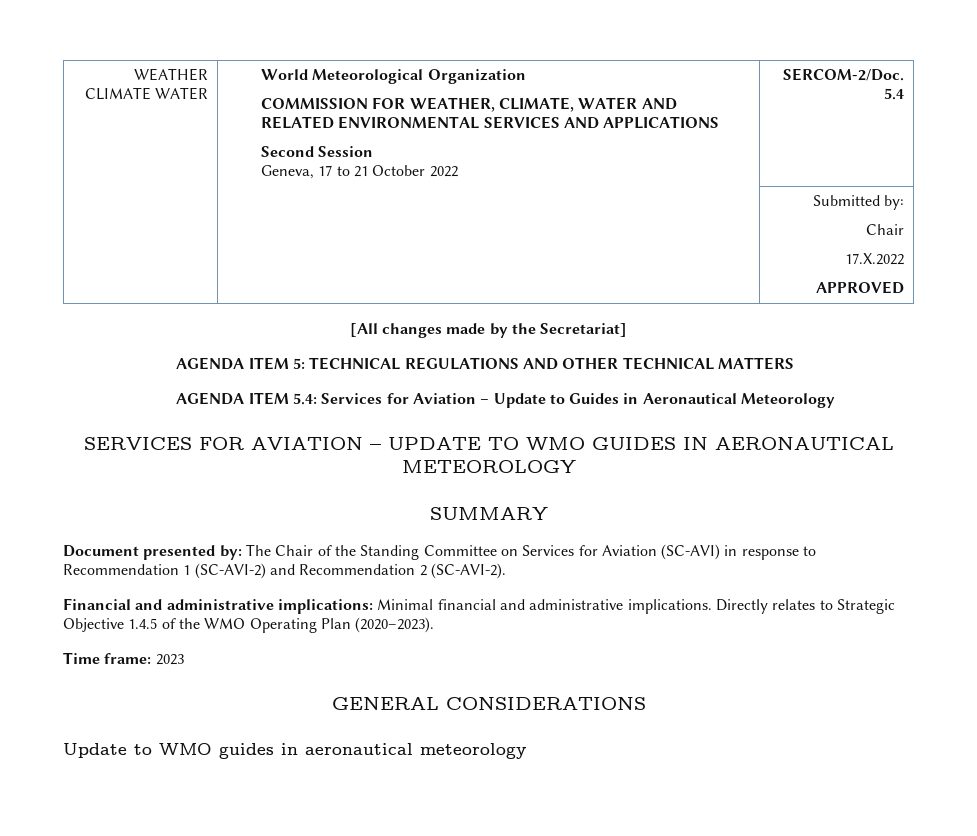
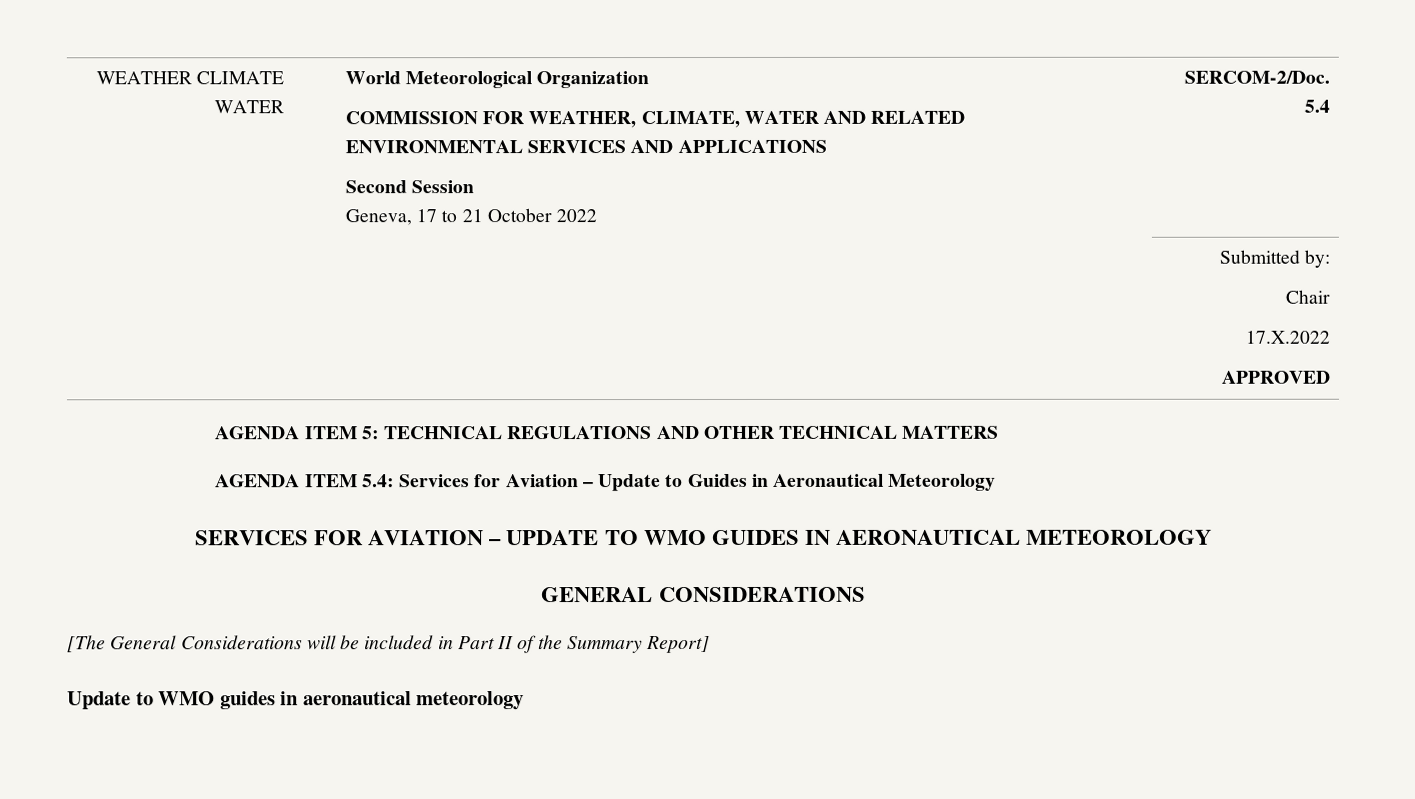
[349,323,628,338] // [All changes made by the Secretariat] -> (1330, 377) none
[429,507,548,520] [63,544,817,560] [63,563,506,579] [63,598,895,614] [63,617,435,633] [63,652,184,665] [331,697,646,710] SUMMARY // Document presented by: The Chair of the Standing Committee on Services for Aviation (SC-AVI) in response to Recommendation 1 (SC-AVI-2) and Recommendation 2 (SC-AVI-2). // Financial and administrative implications: Minimal financial and administrative implications. Directly relates to Strategic Objective 1.4.5 of the WMO Operating Plan (2020–2023). // Time frame: 2023 // GENERAL CONSIDERATIONS -> [541,586,866,603] [67,635,711,654] GENERAL CONSIDERATIONS // [The General Considerations will be included in Part II of the Summary Report]

